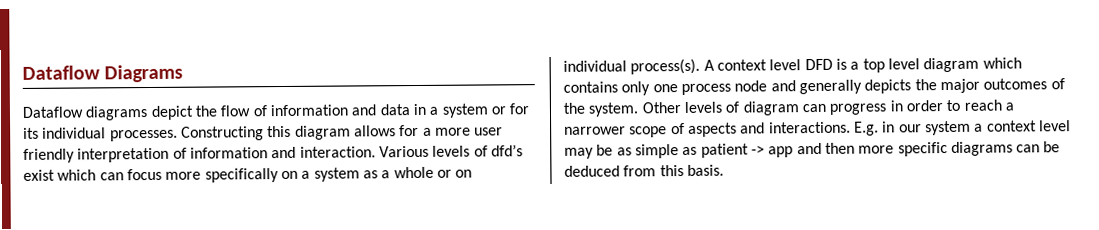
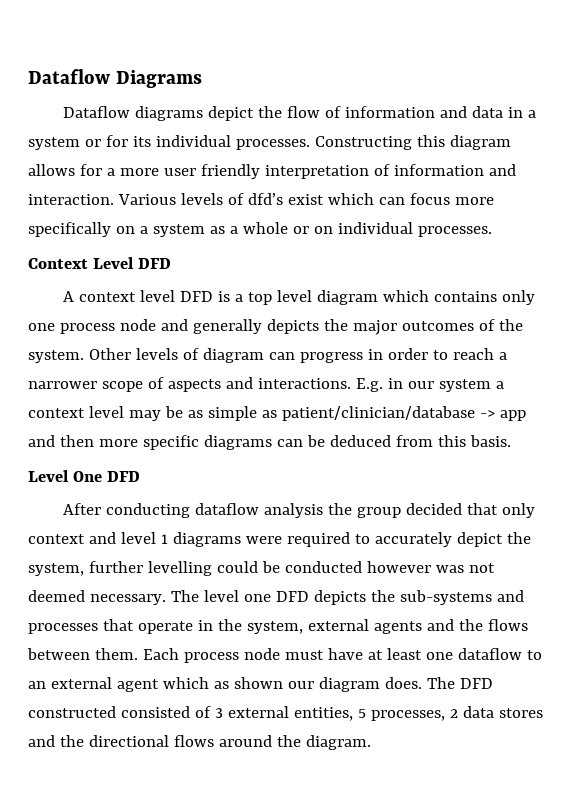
[630,58,701,75] process(s). -> [417,226,492,237] [28,257,171,269] processes. // Context Level DFD //
[700,143,749,158] patient -> [281,406,475,421] patient/clinician/database
(724, 170) none -> [28,470,140,482] [63,503,536,518] [28,532,531,547] [28,561,495,576] [28,590,524,605] [28,619,528,634] [27,648,542,663] [28,677,493,692] [28,706,543,721] [28,735,371,750] // Level One DFD // After conducting dataflow analysis the group decided that only context and level 1 diagrams were required to accurately depict the system, further levelling could be conducted however was not deemed necessary. The level one DFD depicts the sub-systems and processes that operate in the system, external agents and the flows between them. Each process node must have at least one dataflow to an external agent which as shown our diagram does. The DFD constructed consisted of 3 external entities, 5 processes, 2 data stores and the directional flows around the diagram.

